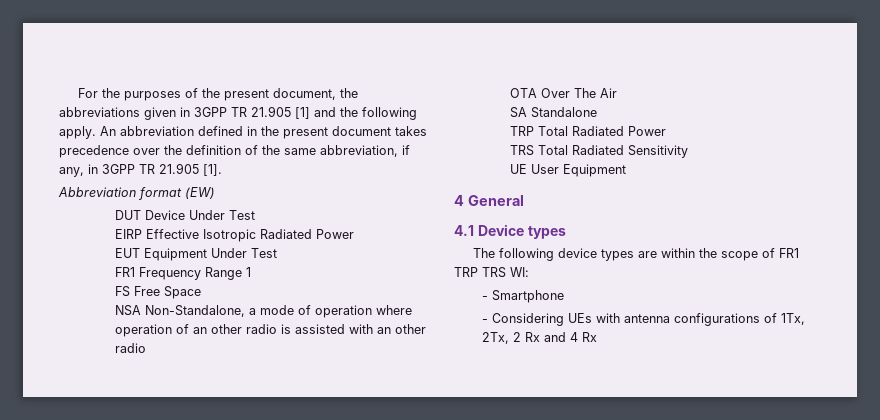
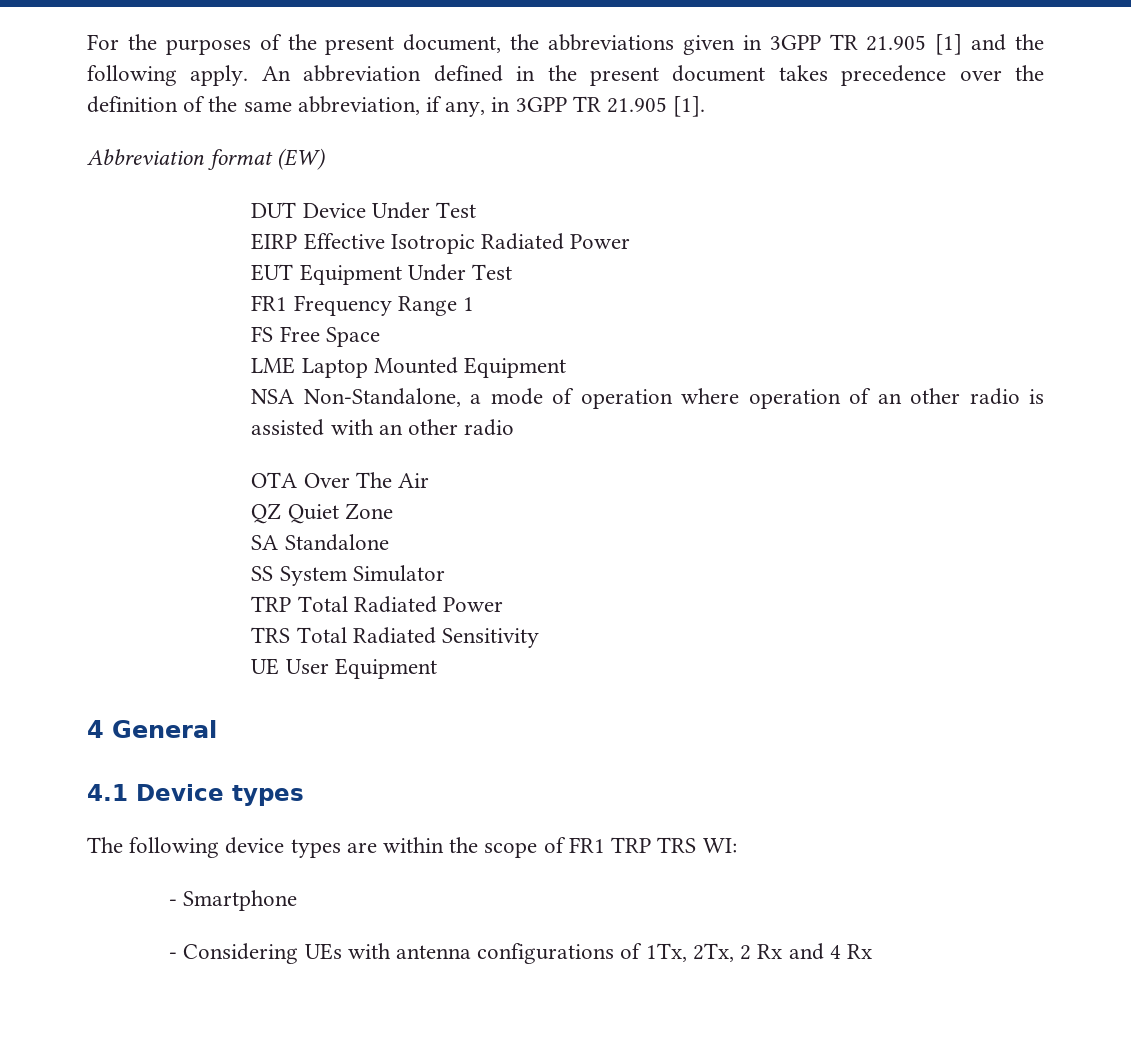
(201, 292) none -> [251,357,567,378] // LME Laptop Mounted Equipment
(617, 93) none -> [251,503,393,524] // QZ Quiet Zone
(597, 112) none -> [251,565,445,586] // SS System Simulator

